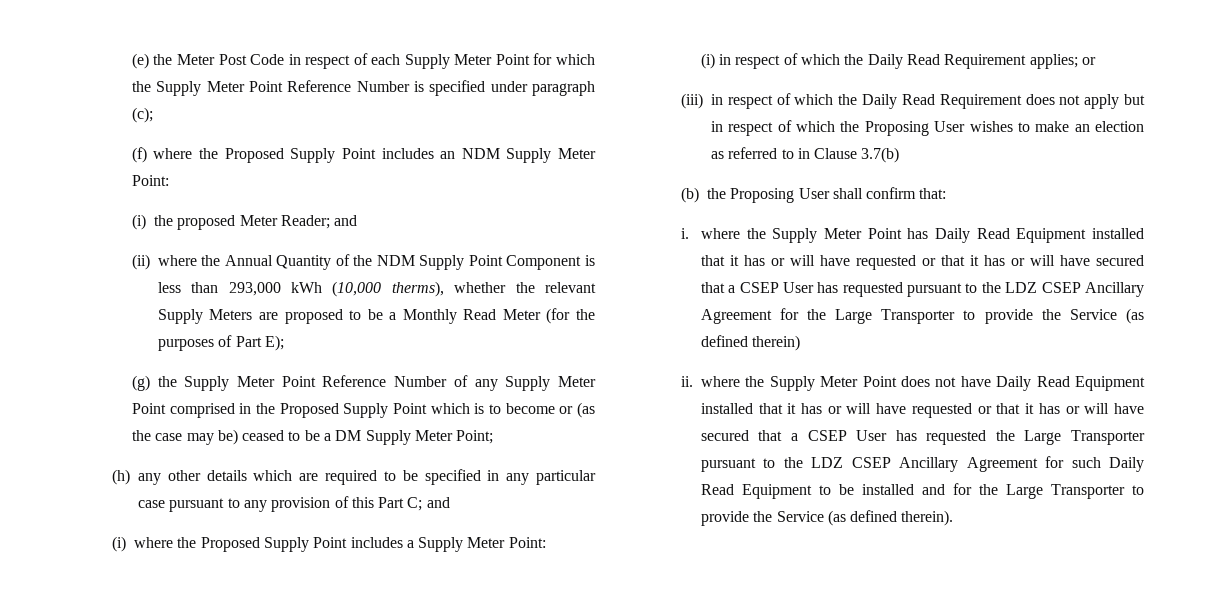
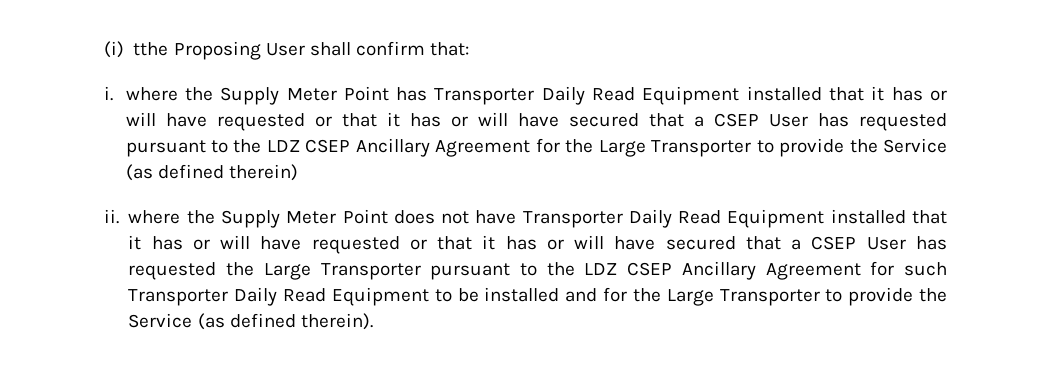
[131,53,595,69] [131,80,595,96] [131,107,153,123] [131,147,596,163] [131,175,169,186] [131,214,358,230] [131,254,596,270] [157,281,596,297] [157,308,596,324] [157,335,284,351] [131,375,596,391] [131,402,595,418] [131,429,494,445] [111,469,597,485] [137,496,450,512] [111,536,546,552] [700,53,1097,69] [680,93,1145,109] [710,120,1145,136] [710,147,900,163] [680,187,726,203] (e) the Meter Post Code in respect of each Supply Meter Point for which the Supply Meter Point Reference Number is specified under paragraph (c); // (f) where the Proposed Supply Point includes an NDM Supply Meter Point: // (i) the proposed Meter Reader; and // (ii) where the Annual Quantity of the NDM Supply Point Component is less than 293,000 kWh (10,000 therms), whether the relevant Supply Meters are proposed to be a Monthly Read Meter (for the purposes of Part E); // (g) the Supply Meter Point Reference Number of any Supply Meter Point comprised in the Proposed Supply Point which is to become or (as the case may be) ceased to be a DM Supply Meter Point; // (h) any other details which are required to be specified in any particular case pursuant to any provision of this Part C; and // (i) where the Proposed Supply Point includes a Supply Meter Point: // (i) in respect of which the Daily Read Requirement applies; or // (iii) in respect of which the Daily Read Requirement does not apply but in respect of which the Proposing User wishes to make an election as referred to in Clause 3.7(b) // (b) the -> [103,41,169,58] (i) tthe
(929, 233) none -> [434,88,535,105] Transporter
(991, 381) none -> [522,211,623,228] Transporter
(1101, 462) none -> [128,289,229,306] Transporter

